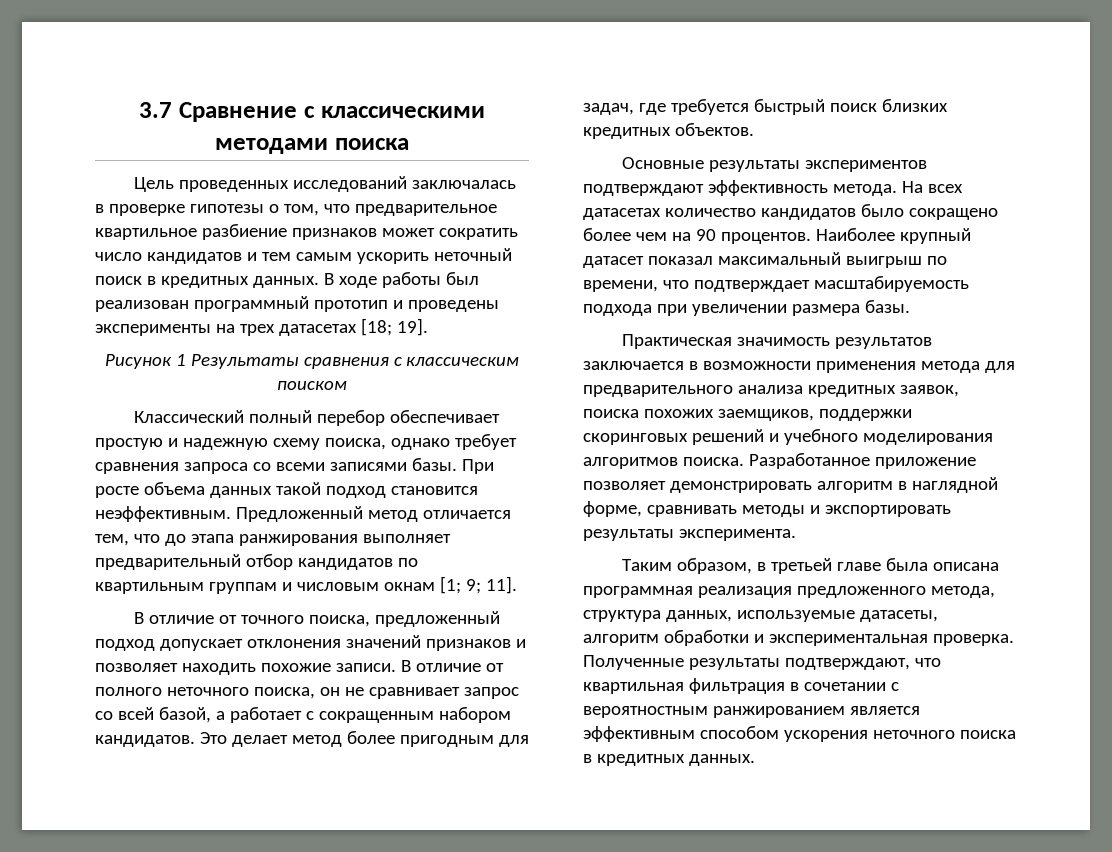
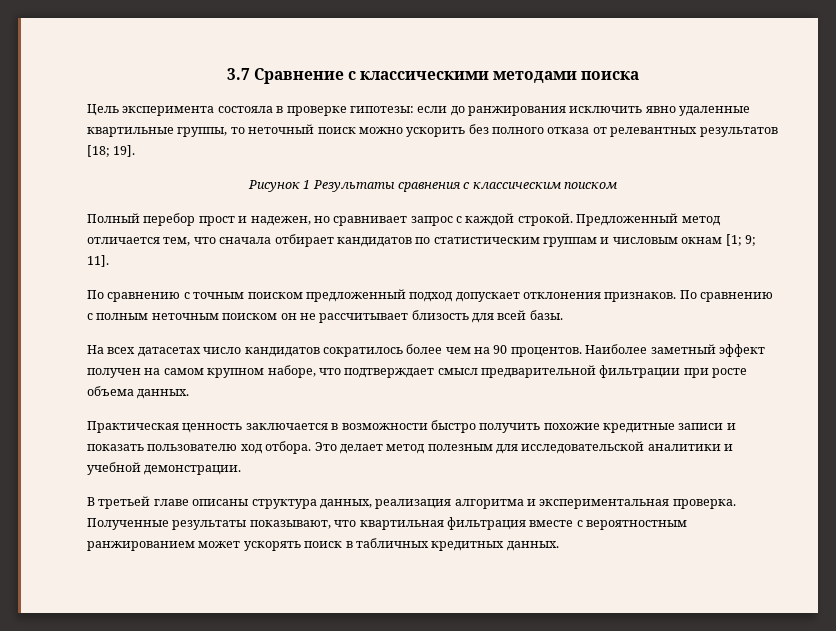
[178,176,516,192] [95,204,497,216] [95,224,518,240] [95,248,512,264] [95,272,479,288] [95,296,499,312] [95,324,357,336] проведенных исследований заключалась в проверке гипотезы о том, что предварительное квартильное разбиение признаков может сократить число кандидатов и тем самым ускорить неточный поиск в кредитных данных. В ходе работы был реализован программный прототип и проведены эксперименты на трех датасетах -> [122,106,751,116] [87,124,778,137] эксперимента состояла в проверке гипотезы: если до ранжирования исключить явно удаленные квартильные группы, то неточный поиск можно ускорить без полного отказа от релевантных результатов
[133,410,500,426] [95,434,517,450] [95,458,494,474] [95,482,478,498] [95,506,231,522] Классический полный перебор обеспечивает простую и надежную схему поиска, однако требует сравнения запроса со всеми записями базы. При росте объема данных такой подход становится неэффективным. -> [87,213,573,226] Полный перебор прост и надежен, но сравнивает запрос с каждой строкой.
[164,534,451,546] [95,554,293,570] до этапа ранжирования выполняет предварительный отбор -> [219,234,334,247] сначала отбирает
[95,582,204,594] квартильным -> [433,237,540,244] статистическим
[133,611,500,627] [95,635,526,651] [95,660,504,675] [95,687,519,699] [95,707,511,723] [95,731,529,747] [583,99,948,115] [583,123,754,139] [621,157,927,172] [583,180,963,196] [583,204,998,220] В отличие от точного поиска, предложенный подход допускает отклонения значений признаков и позволяет находить похожие записи. В отличие от полного неточного поиска, он не сравнивает запрос со всей базой, а работает с сокращенным набором кандидатов. Это делает метод более пригодным для задач, где требуется быстрый поиск близких кредитных объектов. // Основные результаты экспериментов подтверждают эффективность метода. На всех датасетах количество кандидатов было сокращено -> [87,289,774,302] [87,310,563,323] [87,345,403,357] По сравнению с точным поиском предложенный подход допускает отклонения признаков. По сравнению с полным неточным поиском он не рассчитывает близость для всей базы. // На всех датасетах число кандидатов сократилось
[899,228,971,244] [583,252,947,268] [583,276,969,292] [583,300,910,316] крупный датасет показал максимальный выигрыш по времени, что подтверждает масштабируемость подхода при увеличении размера базы. -> [650,344,765,357] [87,365,748,378] [87,386,190,399] заметный эффект получен на самом крупном наборе, что подтверждает смысл предварительной фильтрации при росте объема данных.
[736,337,932,349] значимость результатов -> [182,423,243,433] ценность
[815,361,1015,373] [583,385,959,397] [583,409,912,421] [583,429,993,445] [583,453,976,469] [583,477,998,493] [583,501,951,517] [583,529,796,541] [621,558,999,574] [583,586,995,598] [583,610,938,622] [583,630,749,646] применения метода для предварительного анализа кредитных заявок, поиска похожих заемщиков, поддержки скоринговых решений и учебного моделирования алгоритмов поиска. Разработанное приложение позволяет демонстрировать алгоритм в наглядной форме, сравнивать методы и экспортировать результаты эксперимента. // Таким образом, в третьей главе была описана программная реализация предложенного метода, структура данных, используемые датасеты, алгоритм обработки -> [430,420,736,433] [87,441,734,454] [87,462,242,475] [87,496,524,509] быстро получить похожие кредитные записи и показать пользователю ход отбора. Это делает метод полезным для исследовательской аналитики и учебной демонстрации. // В третьей главе описаны структура данных, реализация алгоритма
[784,658,910,670] подтверждают, -> [249,520,331,529] показывают,
[789,682,886,691] в сочетании -> [529,520,574,527] вместе
[849,706,920,715] [583,726,1016,742] [583,754,592,763] является эффективным способом ускорения неточного поиска в -> [198,538,429,551] может ускорять поиск в табличных

